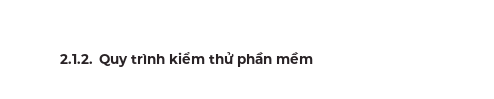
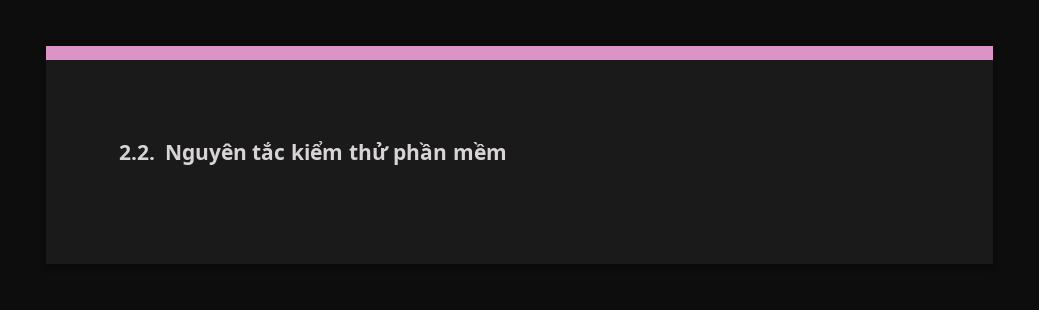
[60,54,165,67] 2.1.2. Quy trình -> [119,142,286,165] 2.2. Nguyên tắc

